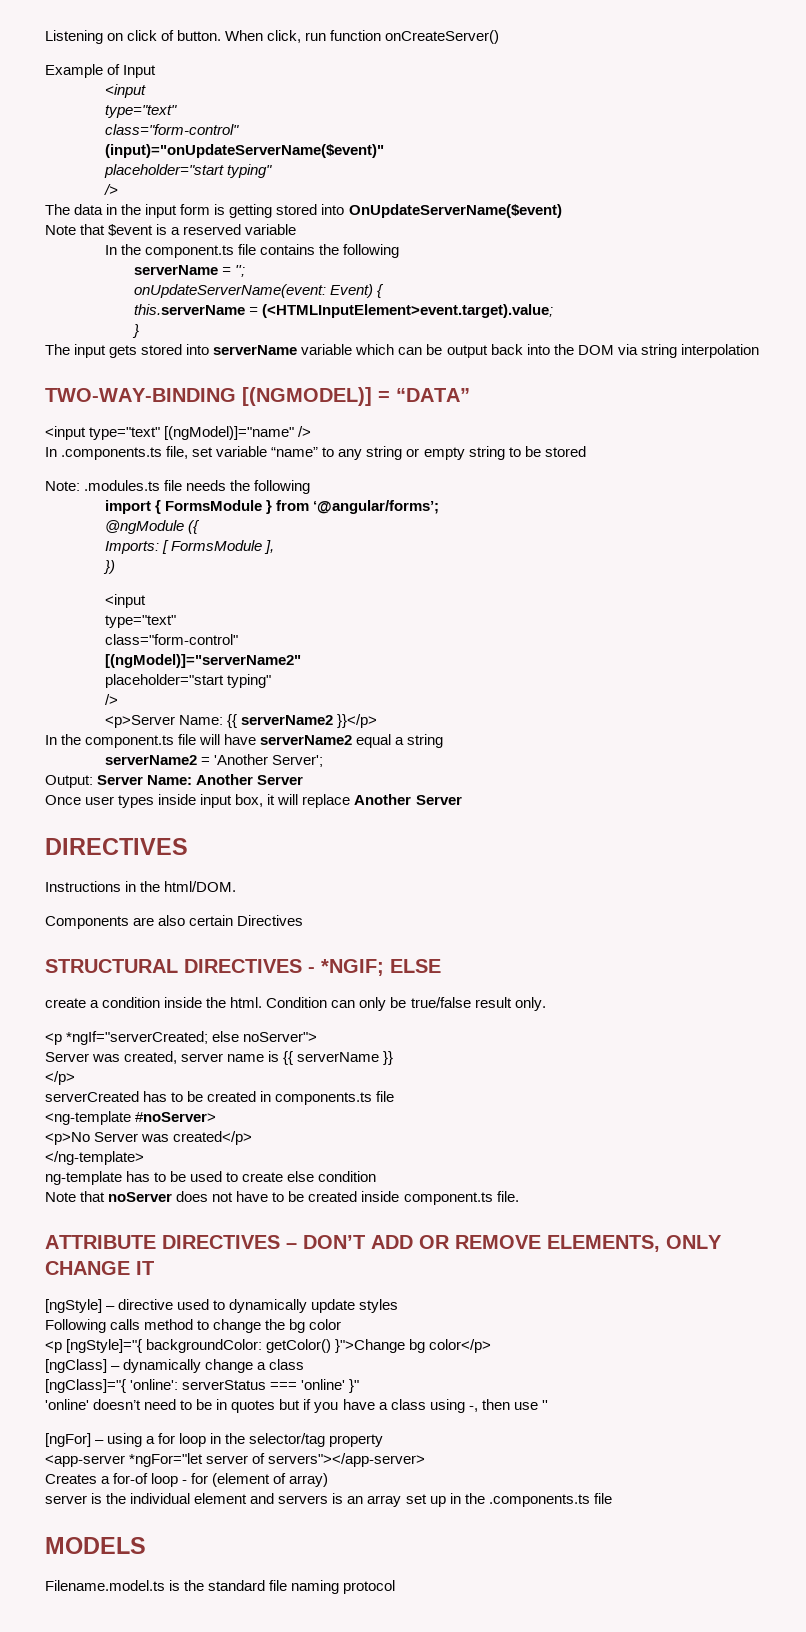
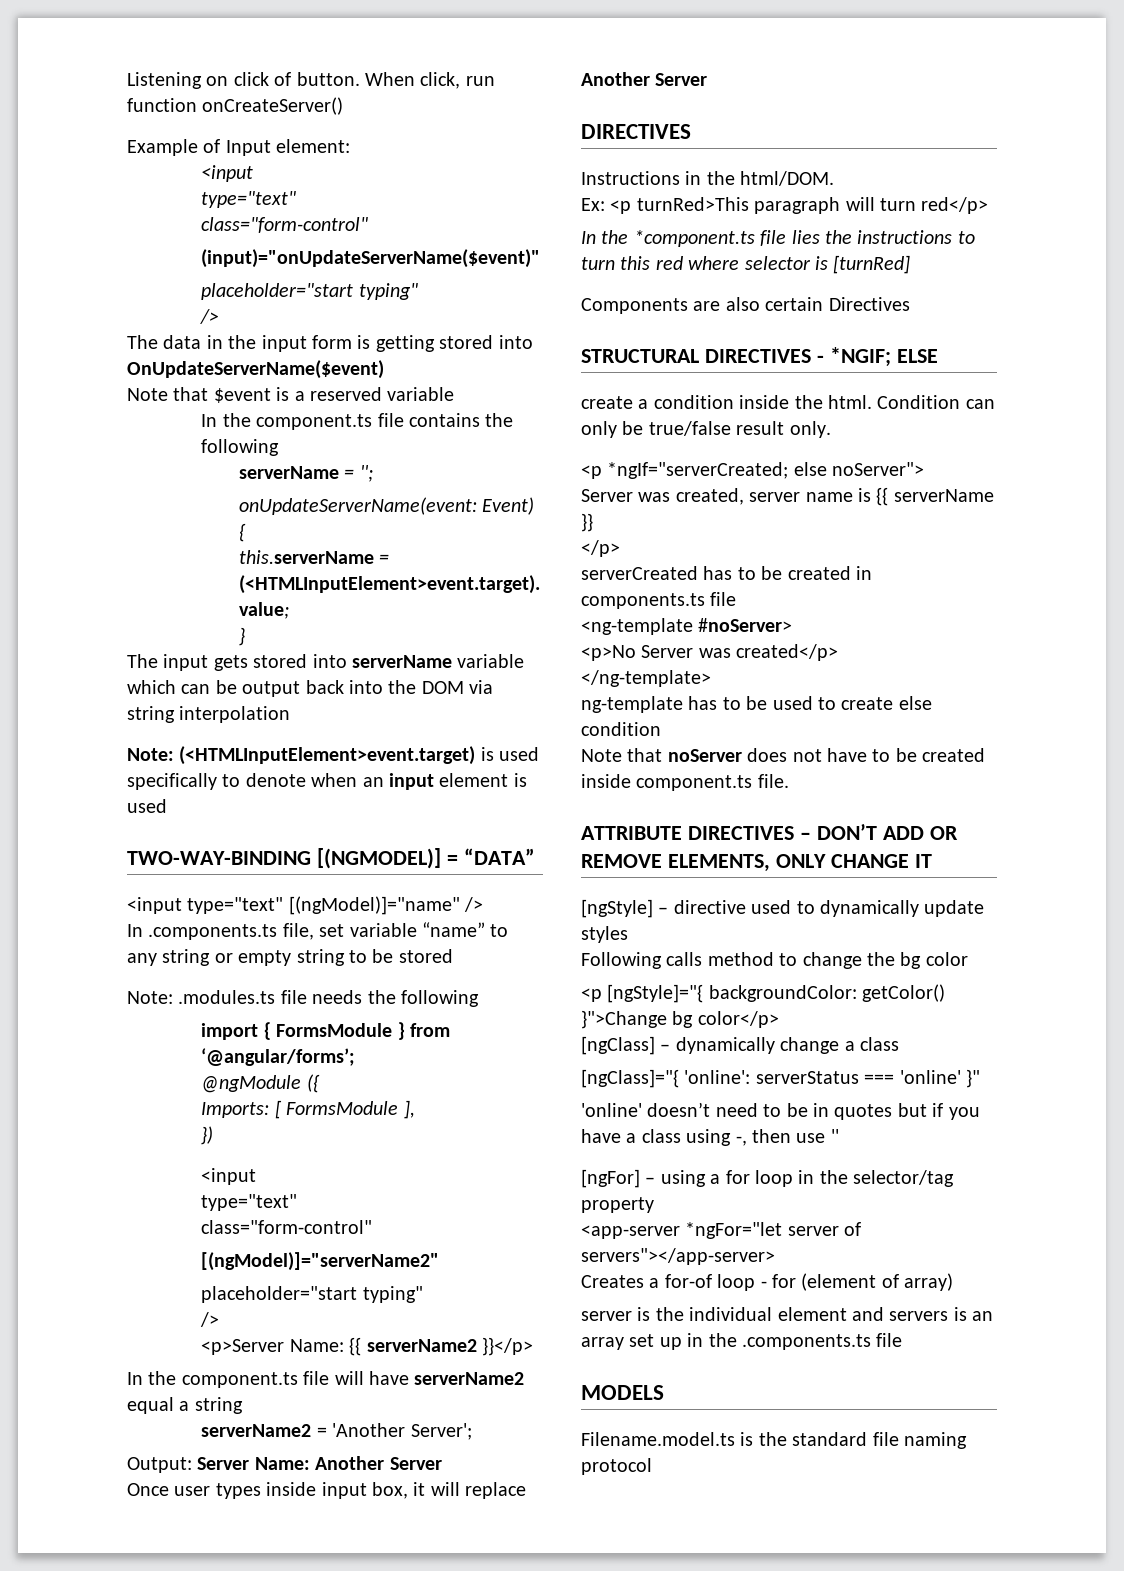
(157, 71) none -> [276,139,351,153] element:
(759, 351) none -> [127,746,540,765] [127,773,527,790] [127,799,167,813] // Note: (<HTMLInputElement>event.target) is used specifically to denote when an input element is used
(237, 886) none -> [581,197,989,214] [581,230,975,247] [581,255,911,274] // Ex: <p turnRed>This paragraph will turn red</p> // In the *component.ts file lies the instructions to turn this red where selector is [turnRed]

